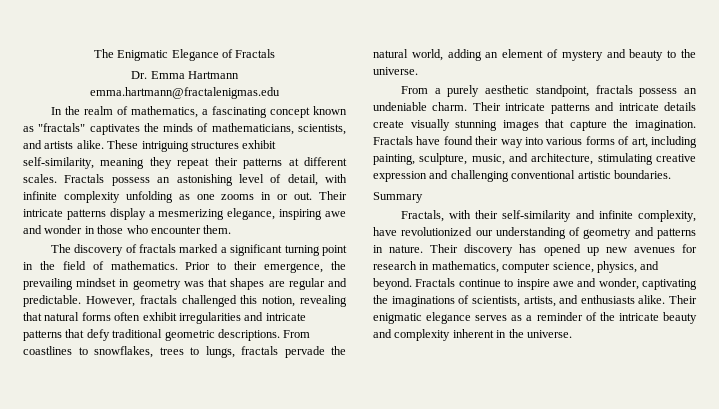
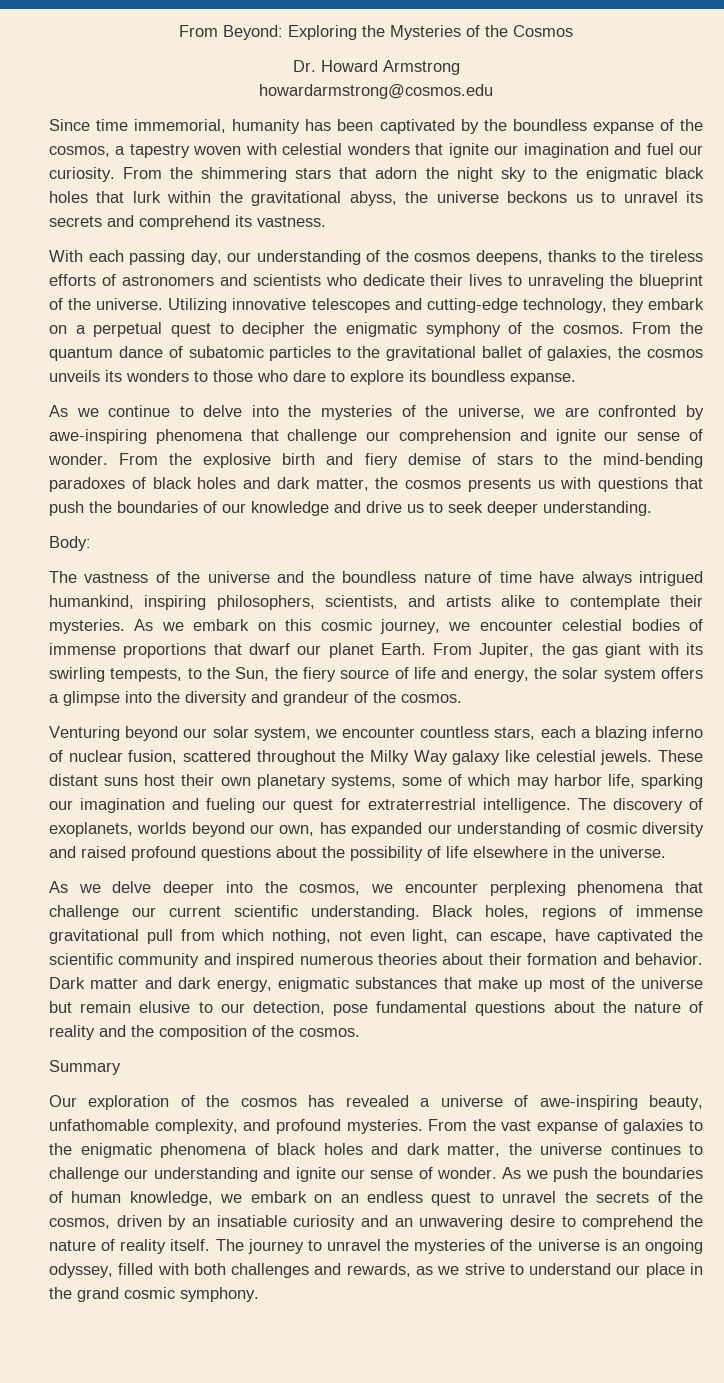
[93,49,276,61] [131,71,239,79] [90,87,280,99] [50,106,348,118] [23,123,346,135] [23,140,277,152] [23,157,347,169] [23,174,347,186] [23,191,347,203] [23,208,346,220] [23,225,232,234] [50,244,348,256] [23,261,346,273] [23,278,348,290] [23,295,348,307] [23,312,306,324] [23,329,311,341] [23,346,346,358] [373,49,696,61] [373,67,418,75] [400,85,697,97] [373,102,696,114] [373,119,696,131] [373,136,697,148] [373,153,696,165] [373,170,671,182] [373,192,423,203] [400,210,696,222] [373,227,696,239] [373,244,697,256] [373,261,660,273] [373,278,697,290] [373,295,697,307] [373,312,697,324] [373,329,572,341] The Enigmatic Elegance of Fractals // Dr. Emma Hartmann // emma.hartmann@fractalenigmas.edu // In the realm of mathematics, a fascinating concept known as "fractals" captivates the minds of mathematicians, scientists, and artists alike. These intriguing structures exhibit self-similarity, meaning they repeat their patterns at different scales. Fractals possess an astonishing level of detail, with infinite complexity unfolding as one zooms in or out. Their intricate patterns display a mesmerizing elegance, inspiring awe and wonder in those who encounter them. // The discovery of fractals marked a significant turning point in the field of mathematics. Prior to their emergence, the prevailing mindset in geometry was that shapes are regular and predictable. However, fractals challenged this notion, revealing that natural forms often exhibit irregularities and intricate patterns that defy traditional geometric descriptions. From coastlines to snowflakes, trees to lungs, fractals pervade the natural world, adding an element of mystery and beauty to the universe. // From a purely aesthetic standpoint, fractals possess an undeniable charm. Their intricate patterns and intricate details create visually stunning images that capture the imagination. Fractals have found their way into various forms of art, including painting, sculpture, music, and architecture, stimulating creative expression and challenging conventional artistic boundaries. // Summary // Fractals, with their self-similarity and infinite complexity, have revolutionized our understanding of geometry and patterns in nature. Their discovery has opened up new avenues for research in mathematics, computer science, physics, and beyond. Fractals continue to inspire awe and wonder, captivating the imaginations of scientists, artists, and enthusiasts alike. Their enigmatic elegance serves as a reminder of the intricate beauty and complexity inherent in the universe. -> [179,25,573,40] [292,60,460,75] [259,84,493,99] [49,119,704,134] [49,143,703,158] [49,167,705,182] [49,191,703,206] [49,215,326,230] [49,250,704,265] [49,274,703,289] [49,298,705,313] [49,322,703,337] [49,346,703,361] [49,370,576,385] [49,405,704,420] [49,429,703,444] [48,453,703,468] [49,477,703,492] [49,501,652,516] [49,536,91,551] [49,571,703,586] [49,595,703,610] [49,619,703,634] [49,643,703,658] [49,667,703,682] [49,691,462,706] [49,726,703,741] [49,750,703,765] [49,774,703,789] [49,798,704,813] [49,822,705,837] [49,846,666,861] [49,881,704,896] [49,905,704,920] [49,929,703,944] [49,953,703,968] [49,977,703,992] [49,1001,703,1016] [49,1025,360,1040] [49,1060,121,1075] [49,1095,703,1110] [49,1119,703,1134] [49,1143,703,1158] [49,1167,703,1182] [49,1191,704,1206] [49,1215,703,1230] [49,1239,703,1254] [49,1263,704,1278] [49,1287,259,1302] From Beyond: Exploring the Mysteries of the Cosmos // Dr. Howard Armstrong // howardarmstrong@cosmos.edu // Since time immemorial, humanity has been captivated by the boundless expanse of the cosmos, a tapestry woven with celestial wonders that ignite our imagination and fuel our curiosity. From the shimmering stars that adorn the night sky to the enigmatic black holes that lurk within the gravitational abyss, the universe beckons us to unravel its secrets and comprehend its vastness. // With each passing day, our understanding of the cosmos deepens, thanks to the tireless efforts of astronomers and scientists who dedicate their lives to unraveling the blueprint of the universe. Utilizing innovative telescopes and cutting-edge technology, they embark on a perpetual quest to decipher the enigmatic symphony of the cosmos. From the quantum dance of subatomic particles to the gravitational ballet of galaxies, the cosmos unveils its wonders to those who dare to explore its boundless expanse. // As we continue to delve into the mysteries of the universe, we are confronted by awe-inspiring phenomena that challenge our comprehension and ignite our sense of wonder. From the explosive birth and fiery demise of stars to the mind-bending paradoxes of black holes and dark matter, the cosmos presents us with questions that push the boundaries of our knowledge and drive us to seek deeper understanding. // Body: // The vastness of the universe and the boundless nature of time have always intrigued humankind, inspiring philosophers, scientists, and artists alike to contemplate their mysteries. As we embark on this cosmic journey, we encounter celestial bodies of immense proportions that dwarf our planet Earth. From Jupiter, the gas giant with its swirling tempests, to the Sun, the fiery source of life and energy, the solar system offers a glimpse into the diversity and grandeur of the cosmos. // Venturing beyond our solar system, we encounter countless stars, each a blazing inferno of nuclear fusion, scattered throughout the Milky Way galaxy like celestial jewels. These distant suns host their own planetary systems, some of which may harbor life, sparking our imagination and fueling our quest for extraterrestrial intelligence. The discovery of exoplanets, worlds beyond our own, has expanded our understanding of cosmic diversity and raised profound questions about the possibility of life elsewhere in the universe. // As we delve deeper into the cosmos, we encounter perplexing phenomena that challenge our current scientific understanding. Black holes, regions of immense gravitational pull from which nothing, not even light, can escape, have captivated the scientific community and inspired numerous theories about their formation and behavior. Dark matter and dark energy, enigmatic substances that make up most of the universe but remain elusive to our detection, pose fundamental questions about the nature of reality and the composition of the cosmos. // Summary // Our exploration of the cosmos has revealed a universe of awe-inspiring beauty, unfathomable complexity, and profound mysteries. From the vast expanse of galaxies to the enigmatic phenomena of black holes and dark matter, the universe continues to challenge our understanding and ignite our sense of wonder. As we push the boundaries of human knowledge, we embark on an endless quest to unravel the secrets of the cosmos, driven by an insatiable curiosity and an unwavering desire to comprehend the nature of reality itself. The journey to unravel the mysteries of the universe is an ongoing odyssey, filled with both challenges and rewards, as we strive to understand our place in the grand cosmic symphony.

